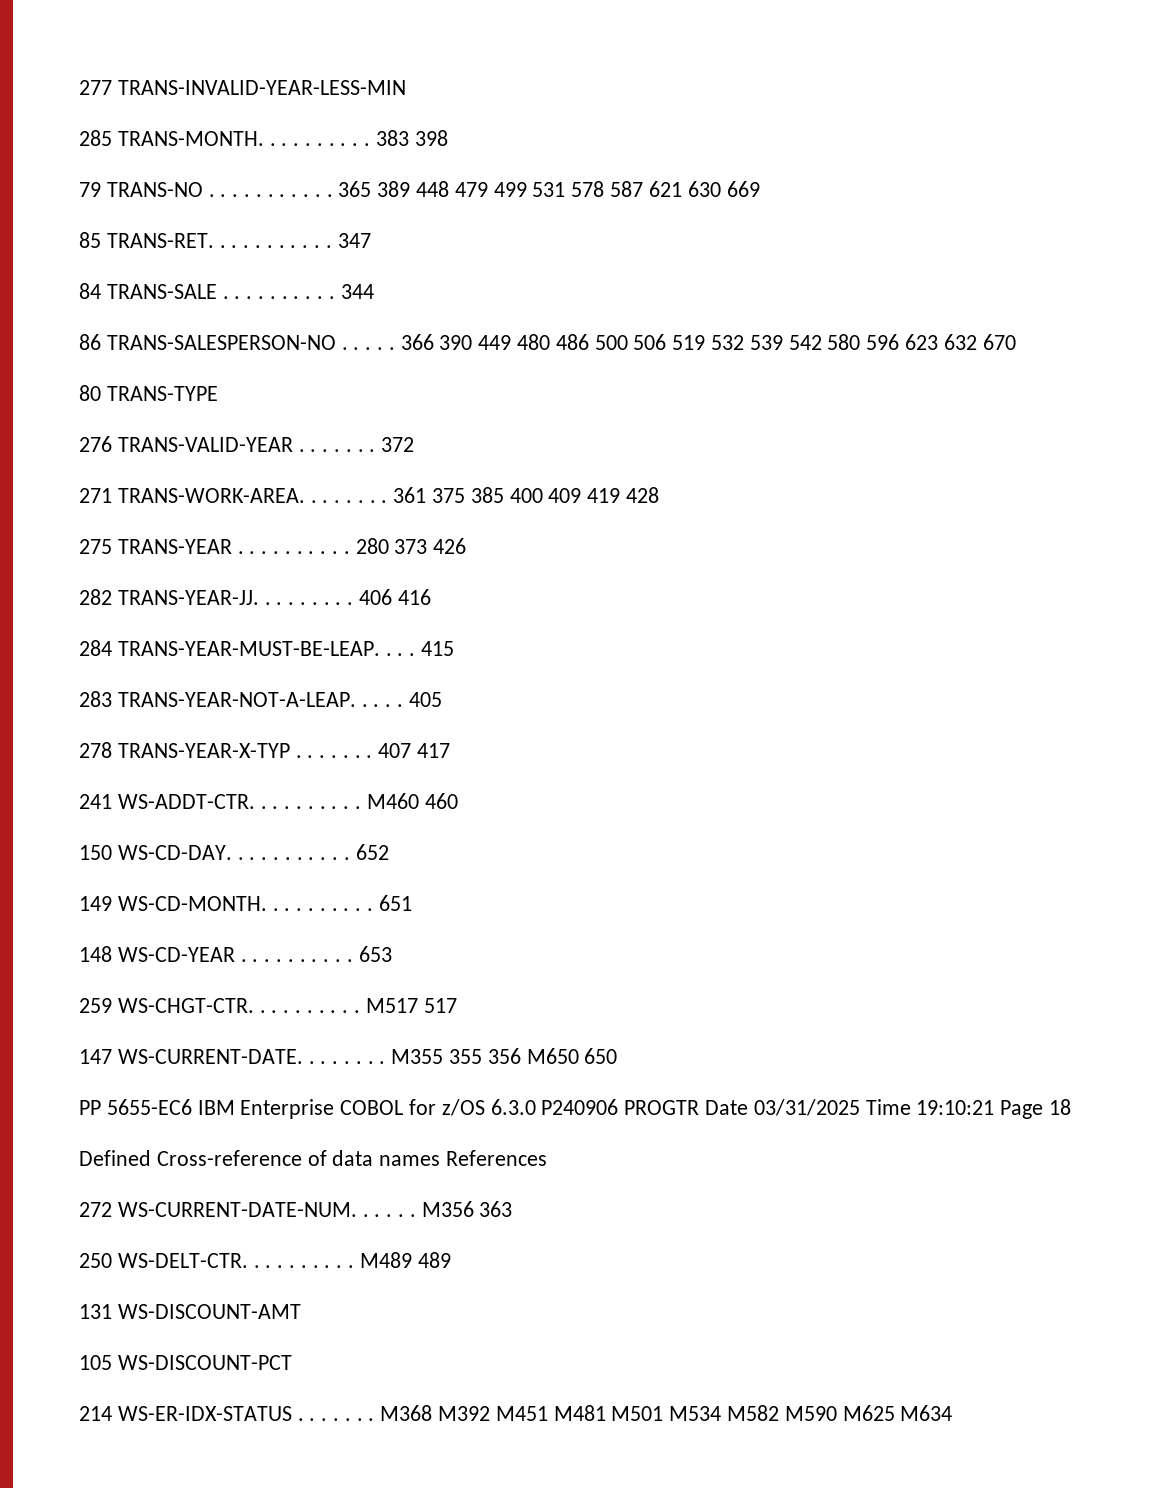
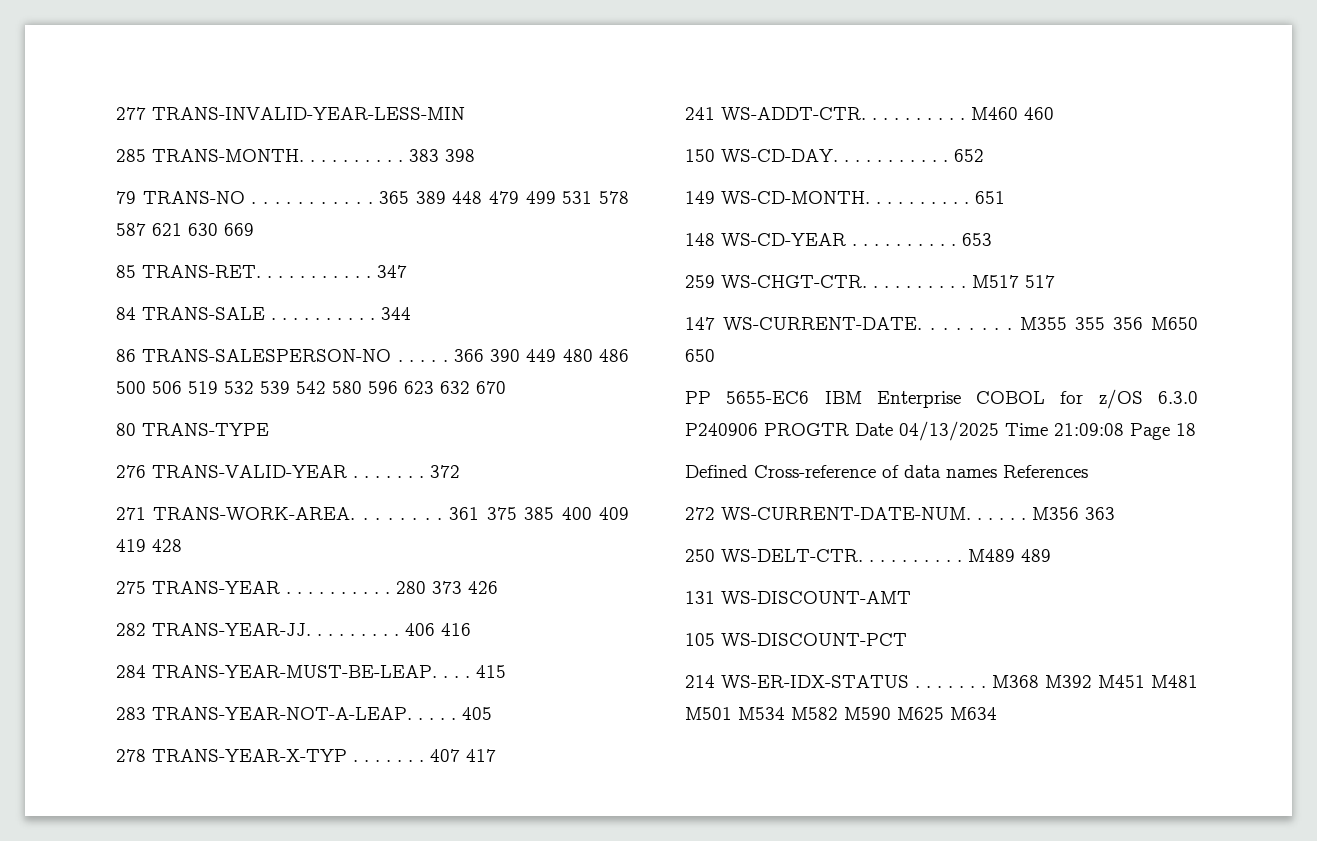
[753,1099,995,1116] 03/31/2025 Time 19:10:21 -> [899,421,1124,441] 04/13/2025 Time 21:09:08

